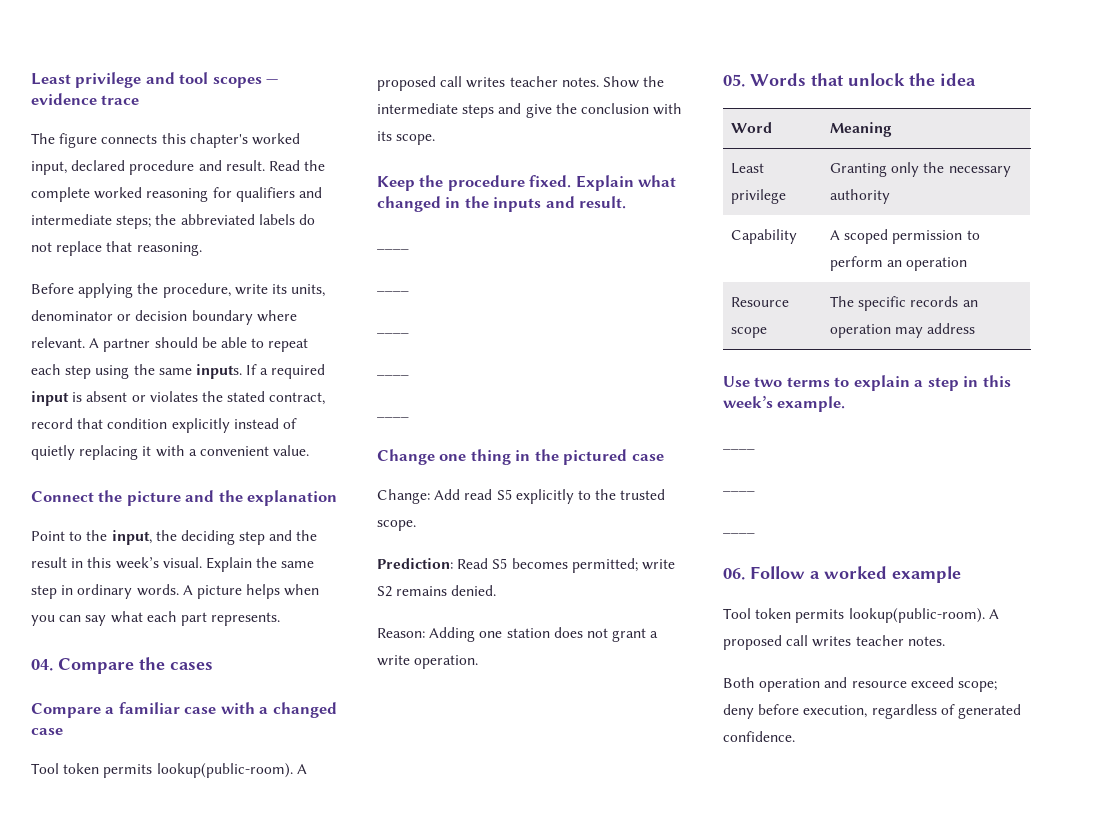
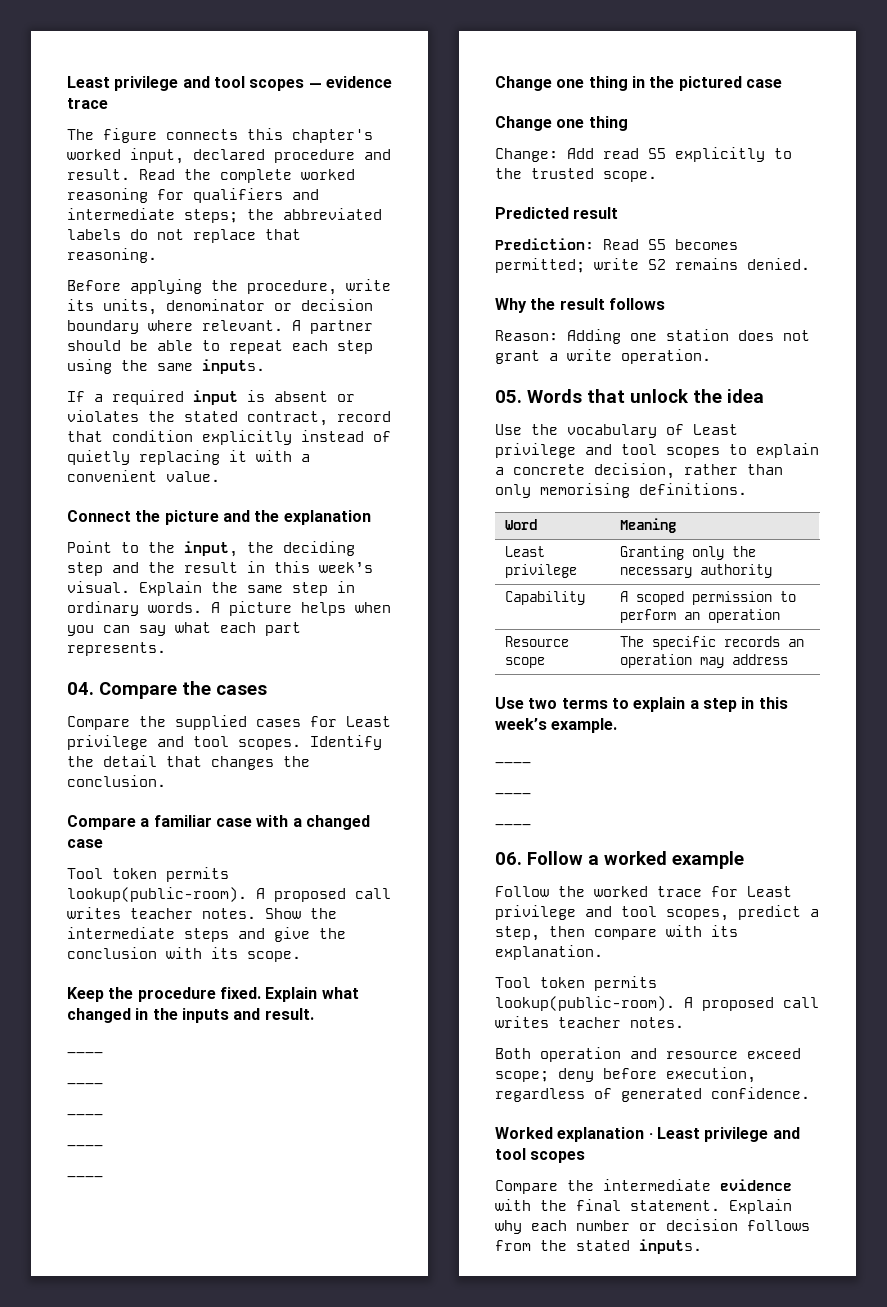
(242, 371) none -> (265, 366) //
(213, 666) none -> [67,715,391,730] [67,735,382,750] [67,755,310,770] [67,775,166,787] // Compare the supplied cases for Least privilege and tool scopes. Identify the detail that changes the conclusion.
(664, 457) none -> [495,116,628,131] // Change one thing
(416, 525) none -> [495,207,619,219] // Predicted result
(497, 590) none -> [495,298,665,313] // Why the result follows
(976, 79) none -> [495,424,738,438] [495,443,819,458] [495,463,783,479] [495,483,747,498] // Use the vocabulary of Least privilege and tool scopes to explain a concrete decision, rather than only memorising definitions.
(961, 574) none -> [495,886,792,897] [495,905,819,921] [495,925,738,941] [495,945,603,960] // Follow the worked trace for Least privilege and tool scopes, predict a step, then compare with its explanation.
(795, 736) none -> [495,1127,800,1142] [495,1148,586,1163] [495,1179,792,1194] [495,1199,792,1214] [495,1219,810,1234] [495,1239,702,1254] // Worked explanation · Least privilege and tool scopes // Compare the intermediate evidence with the final statement. Explain why each number or decision follows from the stated inputs.

